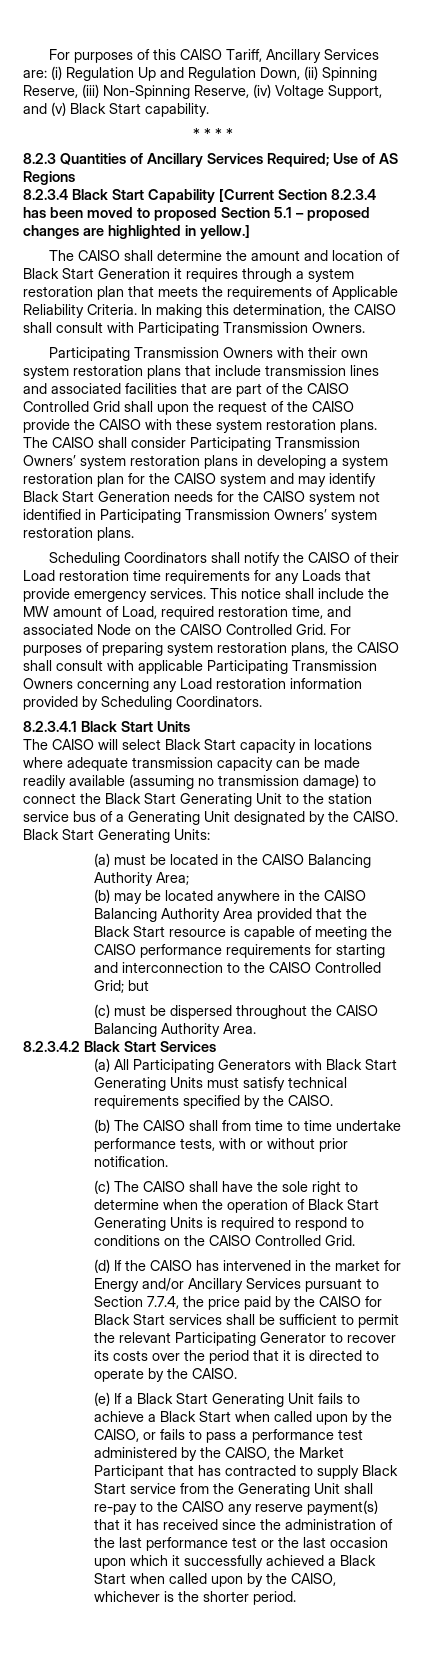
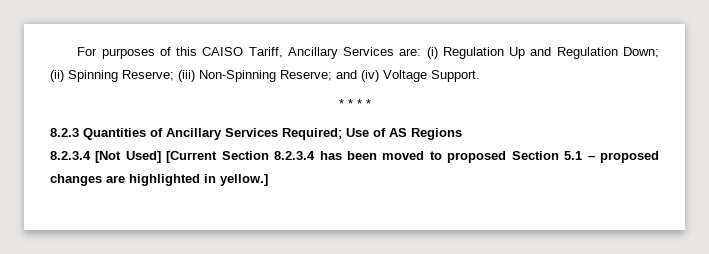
[260,67,300,80] Down, -> [623,47,660,58] Down;
[23,85,78,98] Reserve, -> [122,70,174,81] Reserve;
[194,84,382,99] [23,102,209,117] Reserve, (iv) Voltage Support, and (v) Black Start capability. -> [280,70,480,82] Reserve; and (iv) Voltage Support.
[72,189,215,203] Black Start Capability -> [95,151,161,163] [Not Used]
[48,250,400,261] [23,268,354,282] [23,286,398,300] [23,304,396,318] [23,322,365,336] [48,347,368,361] [23,365,379,379] [23,383,349,397] [23,401,354,415] [23,419,377,433] [23,437,360,451] [23,455,388,469] [23,473,376,487] [23,491,380,505] [23,509,377,523] [23,527,134,541] [48,552,399,566] [23,570,371,584] [23,588,389,602] [23,606,351,620] [23,624,351,635] [23,642,399,656] [23,660,377,674] [23,678,362,692] [23,696,262,710] [23,721,190,732] [23,739,372,753] [23,757,360,771] [23,774,376,789] [23,793,372,807] [23,811,398,825] [23,829,210,843] [93,853,371,868] [93,872,189,886] [93,889,366,904] [93,908,367,922] [93,926,392,940] [93,944,385,958] [93,962,381,973] [93,980,149,993] [93,1004,378,1019] [93,1023,256,1037] [23,1041,216,1052] [93,1058,397,1073] [93,1077,347,1091] [93,1095,333,1109] [93,1119,401,1133] [93,1138,348,1152] [93,1156,168,1167] [93,1180,358,1195] [93,1199,379,1213] [93,1217,364,1231] [93,1235,355,1246] [93,1259,401,1273] [93,1278,379,1292] [93,1296,382,1310] [93,1314,399,1328] [93,1332,396,1346] [93,1350,379,1364] [93,1368,237,1382] [93,1392,360,1407] [93,1411,392,1425] [93,1429,363,1443] [93,1447,344,1461] [93,1465,398,1479] [93,1483,373,1497] [93,1500,378,1515] [93,1519,393,1530] [93,1537,388,1551] [93,1555,376,1569] [93,1573,336,1587] [93,1591,296,1605] // The CAISO shall determine the amount and location of Black Start Generation it requires through a system restoration plan that meets the requirements of Applicable Reliability Criteria. In making this determination, the CAISO shall consult with Participating Transmission Owners. // Participating Transmission Owners with their own system restoration plans that include transmission lines and associated facilities that are part of the CAISO Controlled Grid shall upon the request of the CAISO provide the CAISO with these system restoration plans. The CAISO shall consider Participating Transmission Owners’ system restoration plans in developing a system restoration plan for the CAISO system and may identify Black Start Generation needs for the CAISO system not identified in Participating Transmission Owners’ system restoration plans. // Scheduling Coordinators shall notify the CAISO of their Load restoration time requirements for any Loads that provide emergency services. This notice shall include the MW amount of Load, required restoration time, and associated Node on the CAISO Controlled Grid. For purposes of preparing system restoration plans, the CAISO shall consult with applicable Participating Transmission Owners concerning any Load restoration information provided by Scheduling Coordinators. // 8.2.3.4.1 Black Start Units // The CAISO will select Black Start capacity in locations where adequate transmission capacity can be made readily available (assuming no transmission damage) to connect the Black Start Generating Unit to the station service bus of a Generating Unit designated by the CAISO. Black Start Generating Units: // (a) must be located in the CAISO Balancing Authority Area; // (b) may be located anywhere in the CAISO Balancing Authority Area provided that the Black Start resource is capable of meeting the CAISO performance requirements for starting and interconnection to the CAISO Controlled Grid; but // (c) must be dispersed throughout the CAISO Balancing Authority Area. // 8.2.3.4.2 Black Start Services // (a) All Participating Generators with Black Start Generating Units must satisfy technical requirements specified by the CAISO. // (b) The CAISO shall from time to time undertake performance tests, with or without prior notification. // (c) The CAISO shall have the sole right to determine when the operation of Black Start Generating Units is required to respond to conditions on the CAISO Controlled Grid. // (d) If the CAISO has intervened in the market for Energy and/or Ancillary Services pursuant to Section 7.7.4, the price paid by the CAISO for Black Start services shall be sufficient to permit the relevant Participating Generator to recover its costs over the period that it is directed to operate by the CAISO. // (e) If a Black Start Generating Unit fails to achieve a Black Start when called upon by the CAISO, or fails to pass a performance test administered by the CAISO, the Market Participant that has contracted to supply Black Start service from the Generating Unit shall re-pay to the CAISO any reserve payment(s) that it has received since the administration of the last performance test or the last occasion upon which it successfully achieved a Black Start when called upon by the CAISO, whichever is the shorter period. -> (268, 180) none

